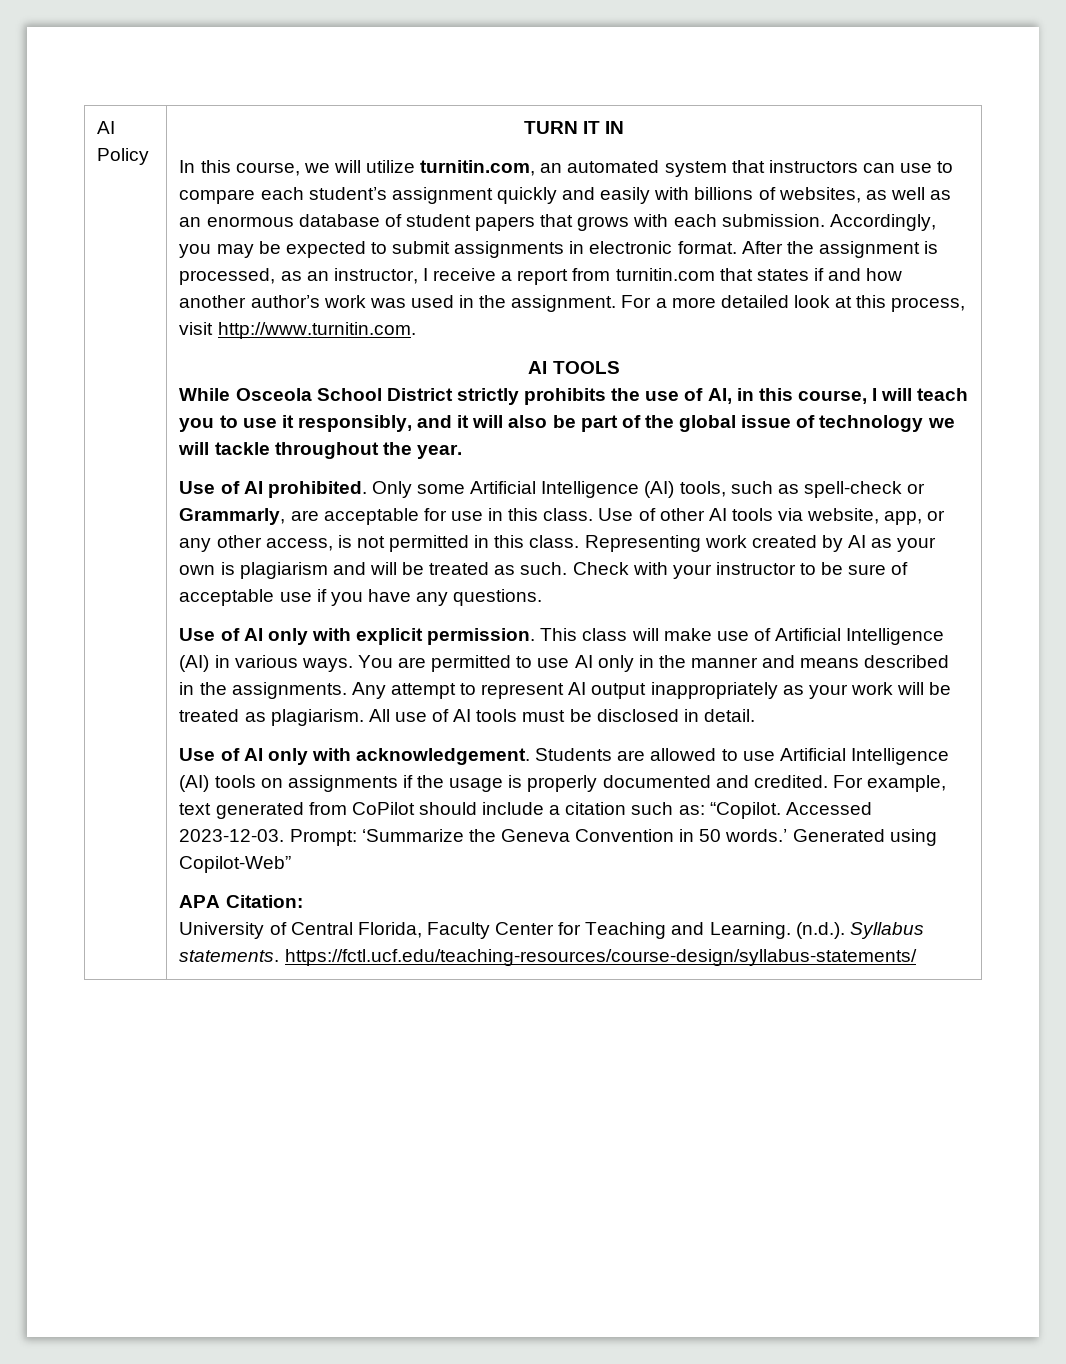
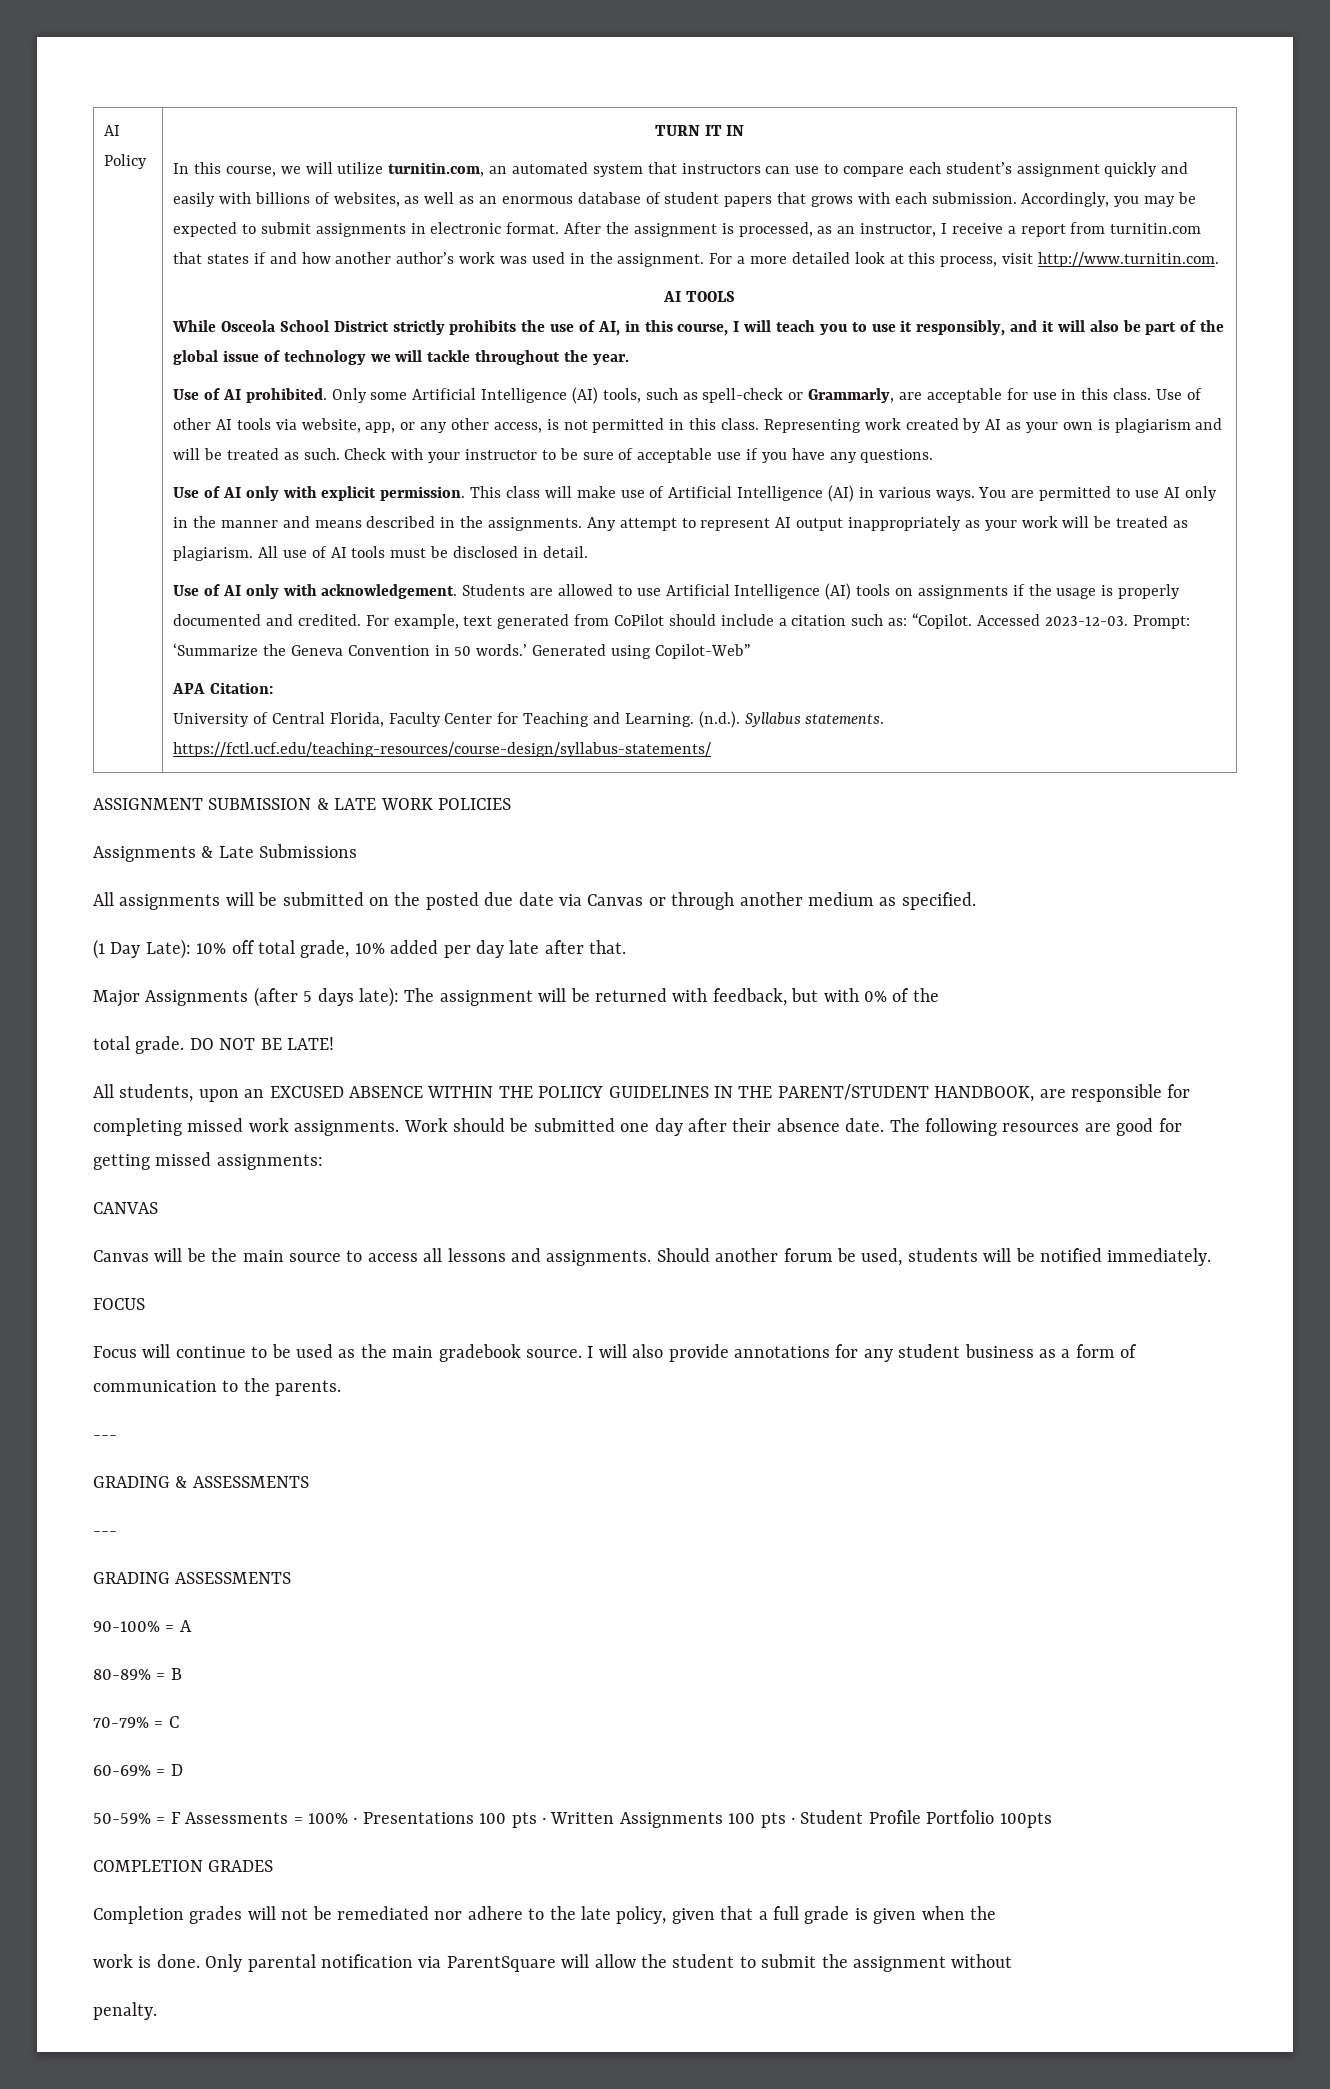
(917, 957) none -> [93,798,511,810] [93,844,358,862] [93,892,976,910] [93,939,627,959] [93,987,939,1007] [93,1036,334,1054] [93,1084,1191,1102] [93,1118,1182,1136] [93,1152,323,1170] [93,1202,158,1214] [93,1248,1212,1266] [93,1298,145,1310] [93,1344,1138,1362] [93,1378,342,1396] [93,1435,117,1440] [93,1476,309,1488] [93,1531,117,1536] [93,1572,292,1584] [93,1620,192,1632] [93,1668,182,1680] [93,1716,179,1728] [93,1764,183,1776] [93,1810,1052,1828] [93,1860,274,1872] [93,1906,996,1924] [93,1954,1013,1972] [93,2002,157,2020] // ASSIGNMENT SUBMISSION & LATE WORK POLICIES // Assignments & Late Submissions // All assignments will be submitted on the posted due date via Canvas or through another medium as specified. // (1 Day Late): 10% off total grade, 10% added per day late after that. // Major Assignments (after 5 days late): The assignment will be returned with feedback, but with 0% of the // total grade. DO NOT BE LATE! // All students, upon an EXCUSED ABSENCE WITHIN THE POLIICY GUIDELINES IN THE PARENT/STUDENT HANDBOOK, are responsible for completing missed work assignments. Work should be submitted one day after their absence date. The following resources are good for getting missed assignments: // CANVAS // Canvas will be the main source to access all lessons and assignments. Should another forum be used, students will be notified immediately. // FOCUS // Focus will continue to be used as the main gradebook source. I will also provide annotations for any student business as a form of communication to the parents. // --- // GRADING & ASSESSMENTS // --- // GRADING ASSESSMENTS // 90-100% = A // 80-89% = B // 70-79% = C // 60-69% = D // 50-59% = F Assessments = 100% · Presentations 100 pts · Written Assignments 100 pts · Student Profile Portfolio 100pts // COMPLETION GRADES // Completion grades will not be remediated nor adhere to the late policy, given that a full grade is given when the // work is done. Only parental notification via ParentSquare will allow the student to submit the assignment without // penalty.

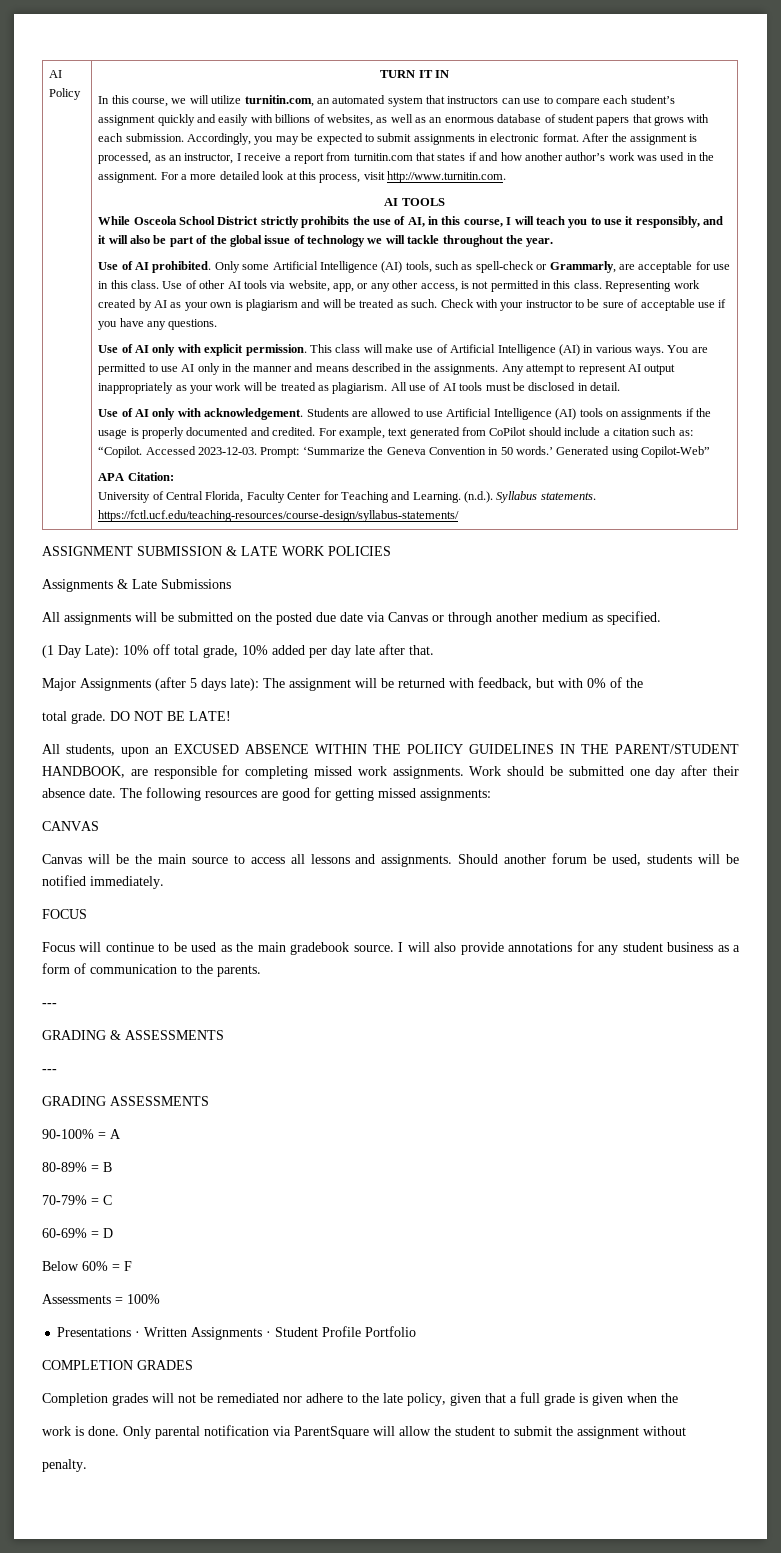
[93,1813,151,1824] 50-59% -> [42,1261,108,1271] Below 60%
(180, 1818) none -> (132, 1266) //
[353,1812,537,1828] · Presentations 100 pts -> [57,1327,132,1337] // Presentations
[728,1812,786,1828] 100 pts -> (263, 1333) none
[999,1812,1052,1828] 100pts -> (417, 1331) none

